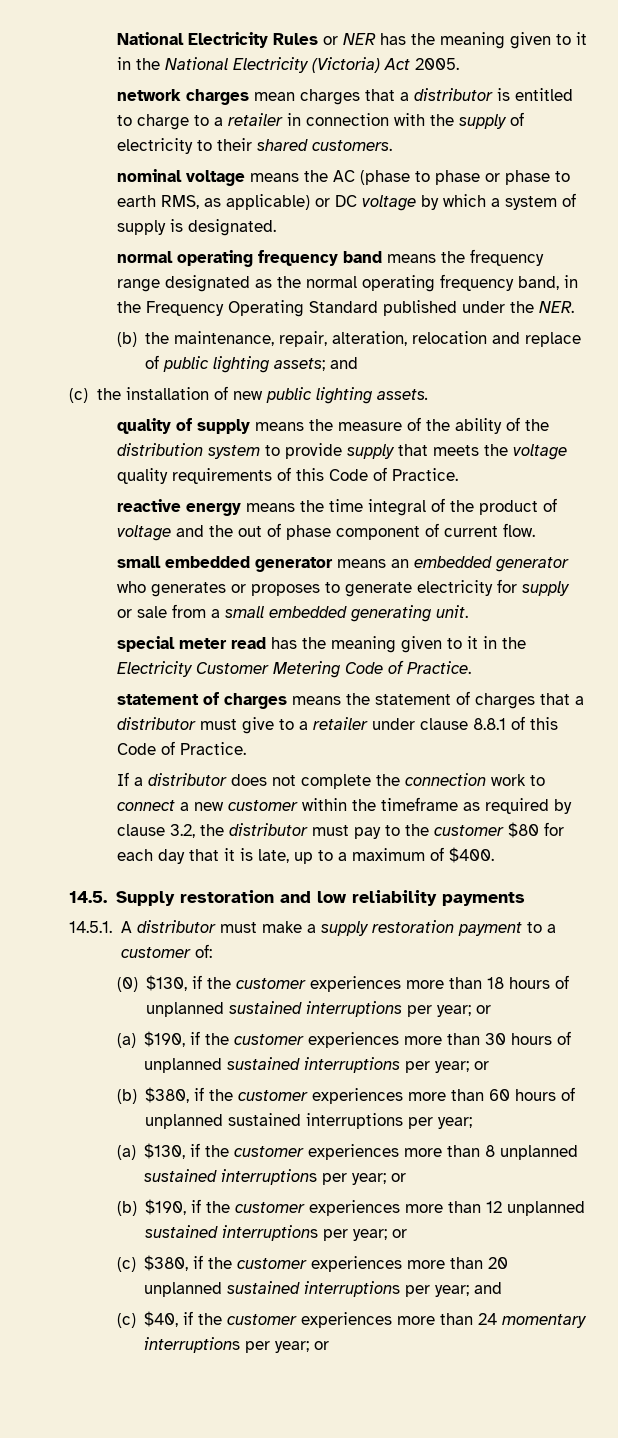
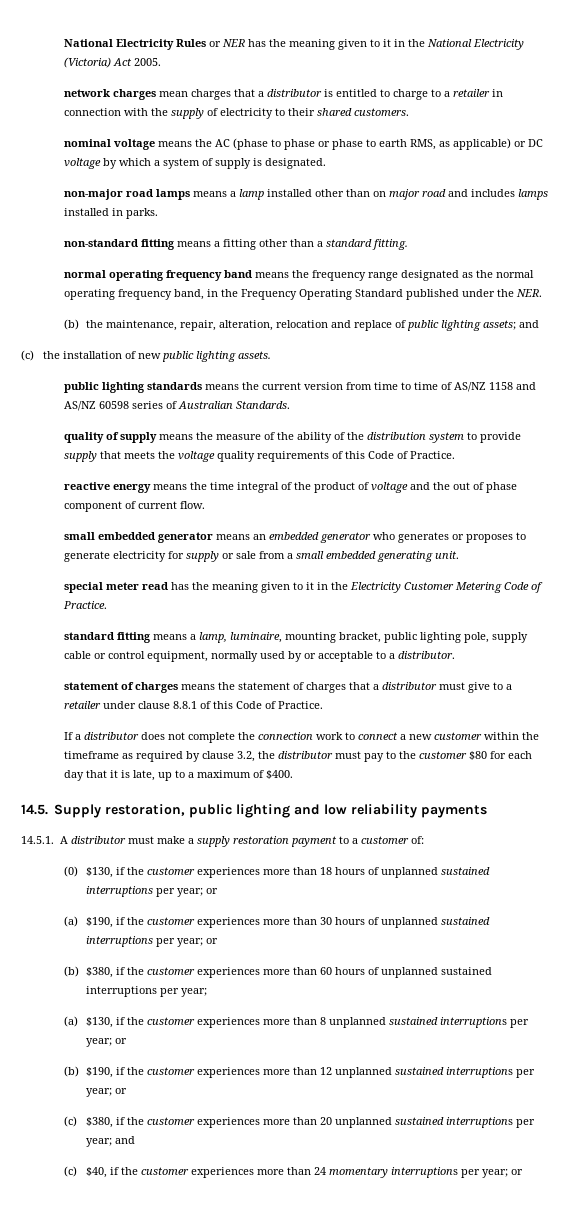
(276, 227) none -> [64,189,549,200] [64,208,159,219] [64,239,409,250] // non-major road lamps means a lamp installed other than on major road and includes lamps installed in parks. // non-standard fitting means a fitting other than a standard fitting.
(429, 394) none -> [64,382,537,393] [64,401,291,411] // public lighting standards means the current version from time to time of AS/NZ 1158 and AS/NZ 60598 series of Australian Standards.
(471, 667) none -> [64,632,529,643] [64,651,456,662] // standard fitting means a lamp, luminaire, mounting bracket, public lighting pole, supply cable or control equipment, normally used by or acceptable to a distributor.
[179,890,274,903] restoration -> [104,804,290,818] restoration, public lighting

